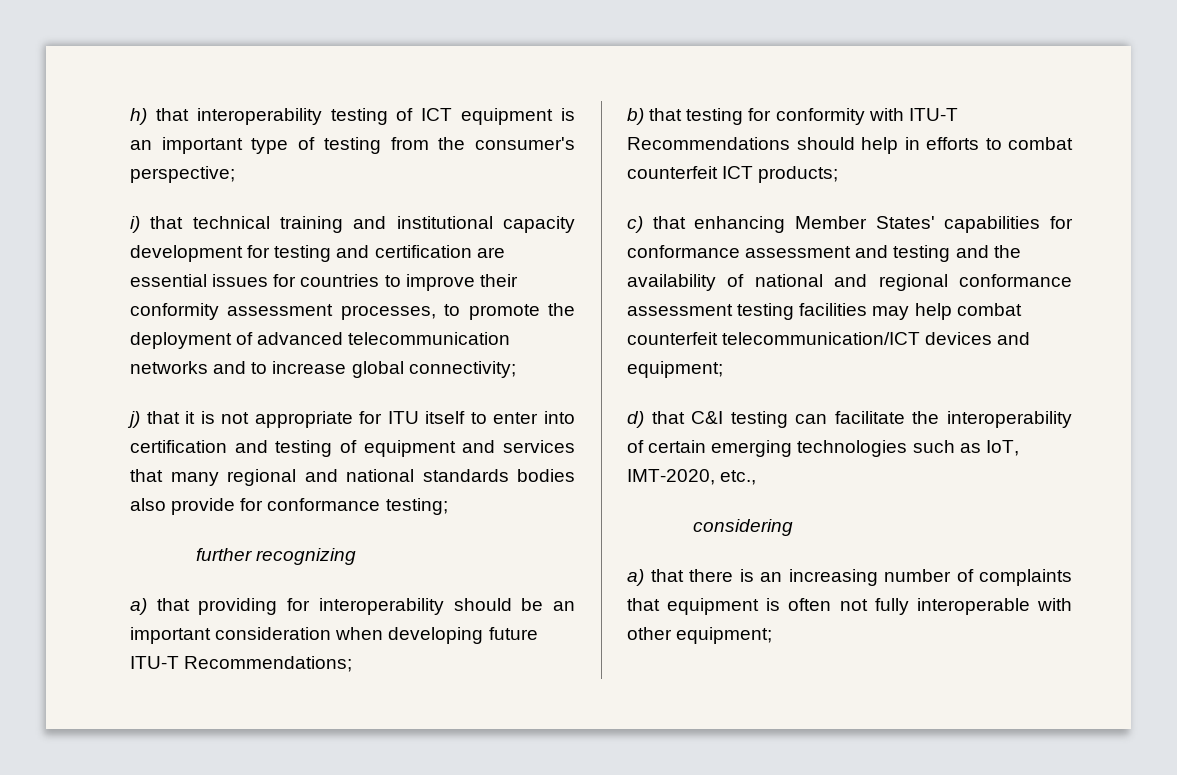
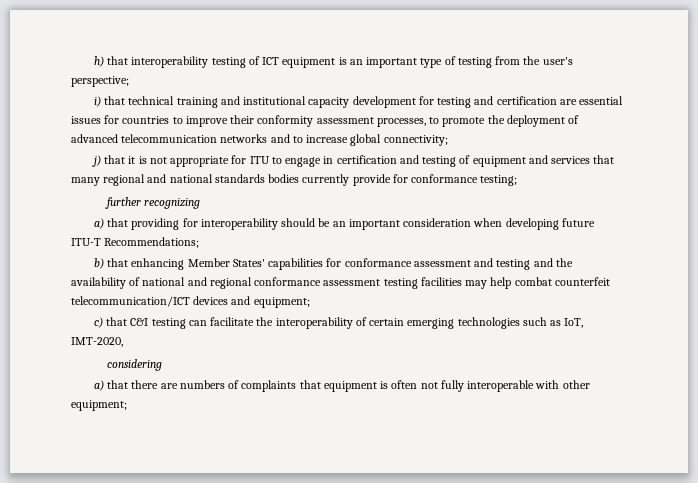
[475,137,575,150] consumer's -> [542,57,573,65] user's
[425,411,575,424] itself to enter into -> [271,156,334,167] to engage in
[130,498,166,511] also -> [302,174,350,186] currently
[686,108,958,125] [627,137,1073,154] [627,166,839,183] [627,216,686,233] testing for conformity with ITU-T Recommendations should help in efforts to combat counterfeit ICT products; // c) that -> (129, 262) none
[627,411,644,428] d) -> [93,317,103,328] c)
[720,470,757,485] etc., -> (123, 342) none
[739,569,951,586] is an increasing number -> [160,380,225,389] are numbers

